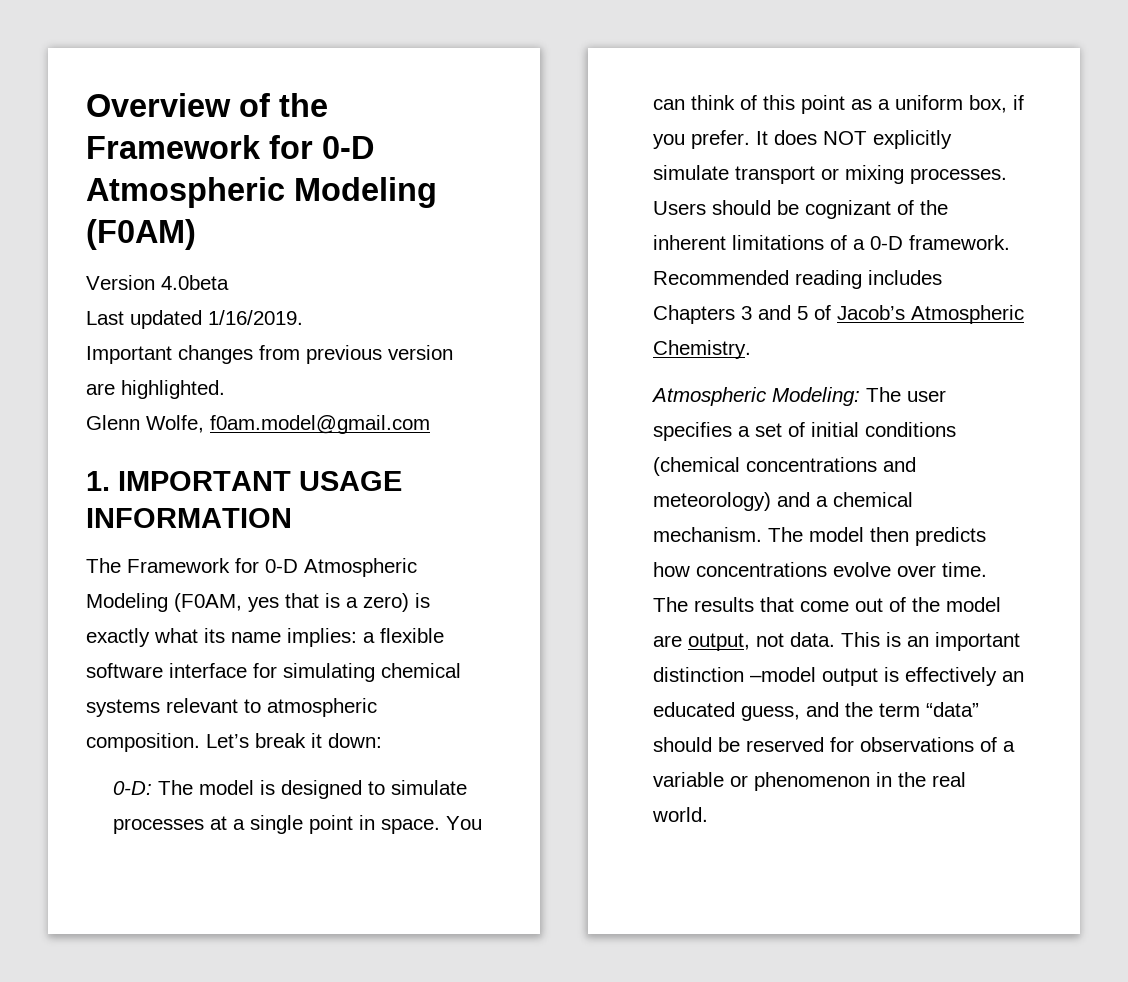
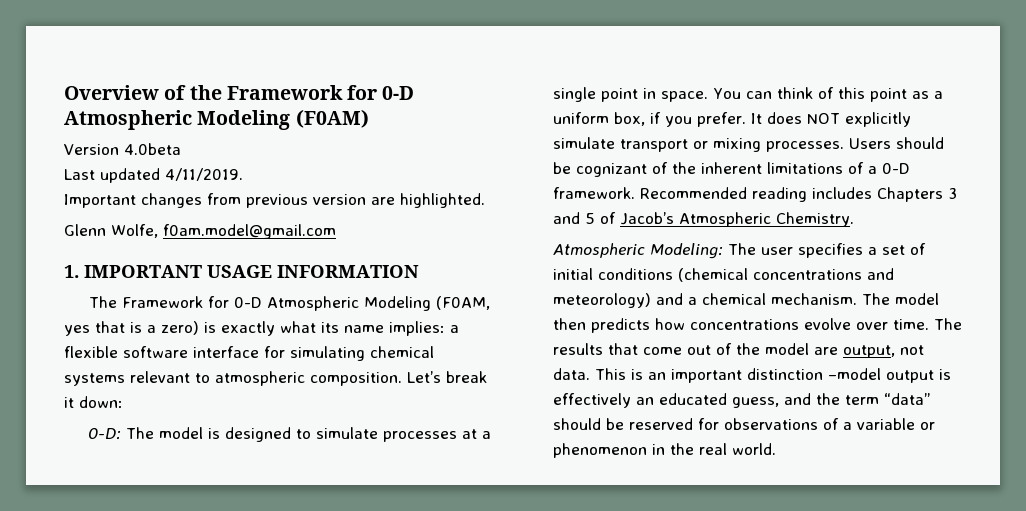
[208,310,303,325] 1/16/2019. -> [165,168,243,181] 4/11/2019.

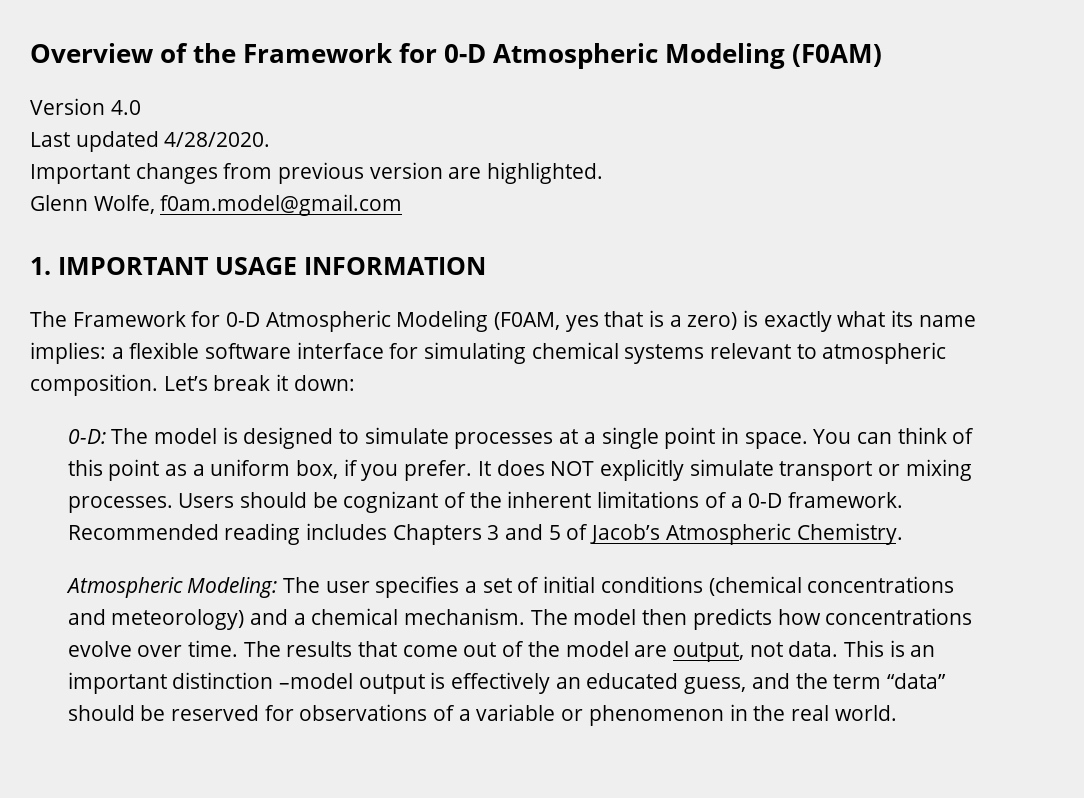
[123,143,181,155] 4.0beta -> [110,100,141,115] 4.0
[165,168,243,181] 4/11/2019. -> [164,132,271,147] 4/28/2020.

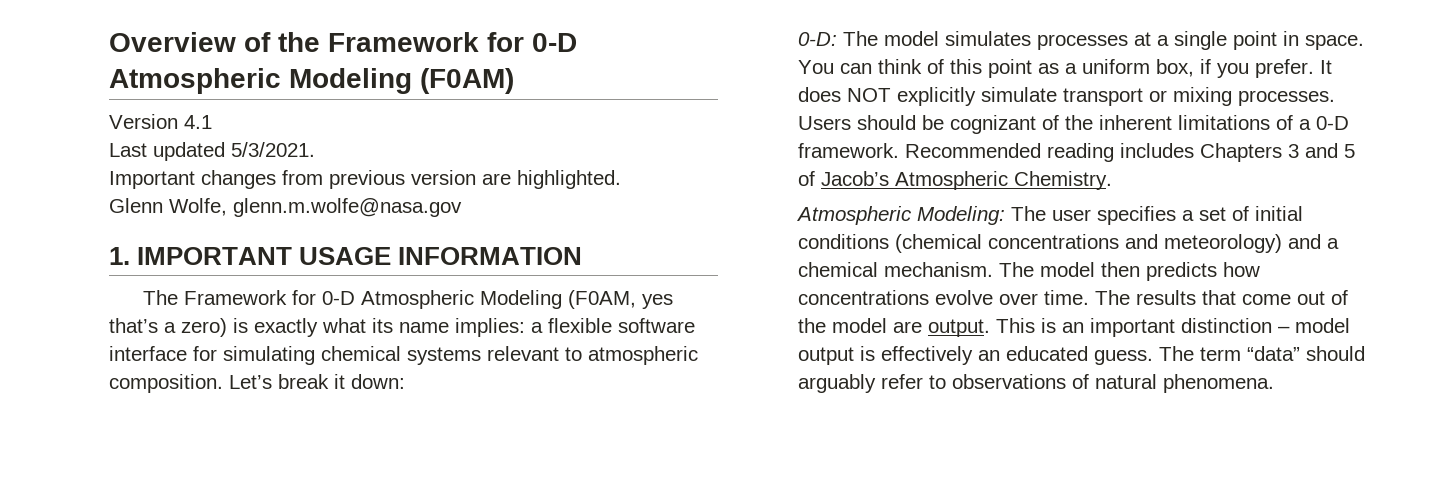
[110,100,141,115] 4.0 -> [184,115,212,129] 4.1
[164,132,271,147] 4/28/2020. -> [231,142,315,157] 5/3/2021.
[160,194,403,216] f0am.model@gmail.com -> [233,198,462,217] glenn.m.wolfe@nasa.gov
[604,310,665,327] that is -> [109,318,158,333] that’s
[222,427,449,449] is designed to simulate -> [945,31,1032,46] simulates
[672,641,839,662] output, not data. -> [928,319,991,337] output.
[279,673,354,689] –model -> [1278,318,1351,333] – model
[684,673,946,694] [67,704,897,726] guess, and the term “data” should be reserved for observations of a variable or phenomenon in the real world. -> [1094,346,1366,365] [798,374,1275,393] guess. The term “data” should arguably refer to observations of natural phenomena.

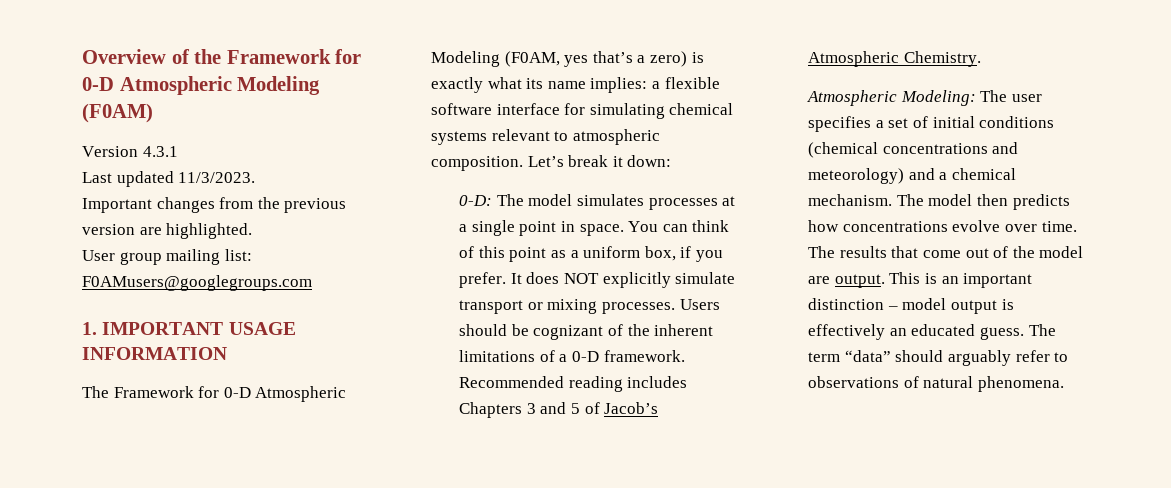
[184,115,212,129] 4.1 -> [142,146,178,157] 4.3.1
[231,142,315,157] 5/3/2021. -> [178,172,256,183] 11/3/2023.
(323, 177) none -> [257,197,280,209] the
[109,198,462,217] Glenn Wolfe, glenn.m.wolfe@nasa.gov -> [82,249,252,265] [82,275,312,291] User group mailing list: F0AMusers@googlegroups.com

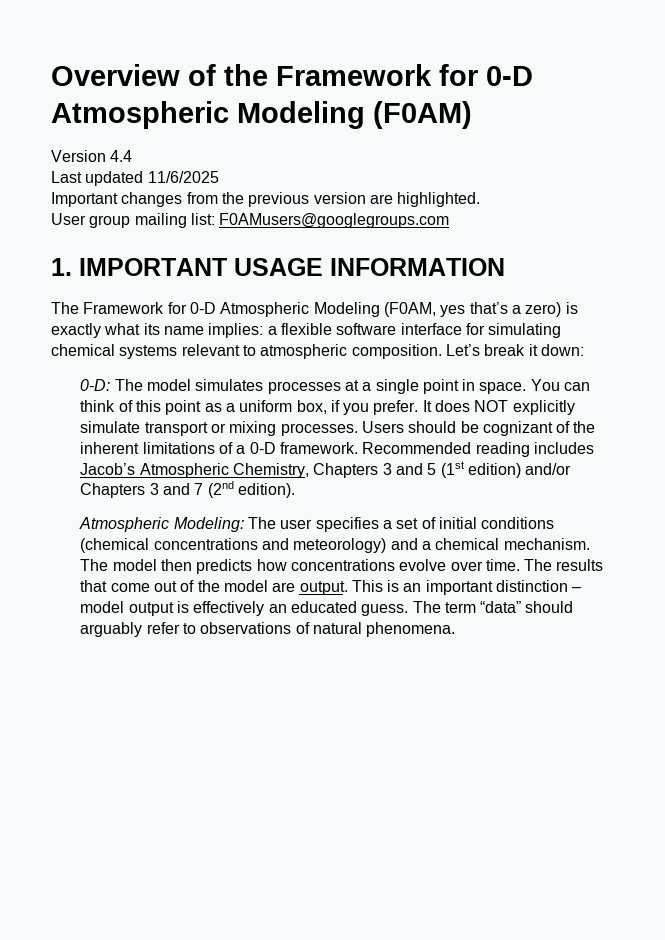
[142,146,178,157] 4.3.1 -> [110,150,133,162] 4.4
[178,172,256,183] 11/3/2023. -> [147,171,219,183] 11/6/2025
(688, 382) none -> [80,463,309,478] Jacob’s Atmospheric Chemistry,
[584,402,659,414] [808,51,981,67] of Jacob’s Atmospheric Chemistry. -> [440,461,572,478] [80,481,295,498] (1st edition) and/or Chapters 3 and 7 (2nd edition).

